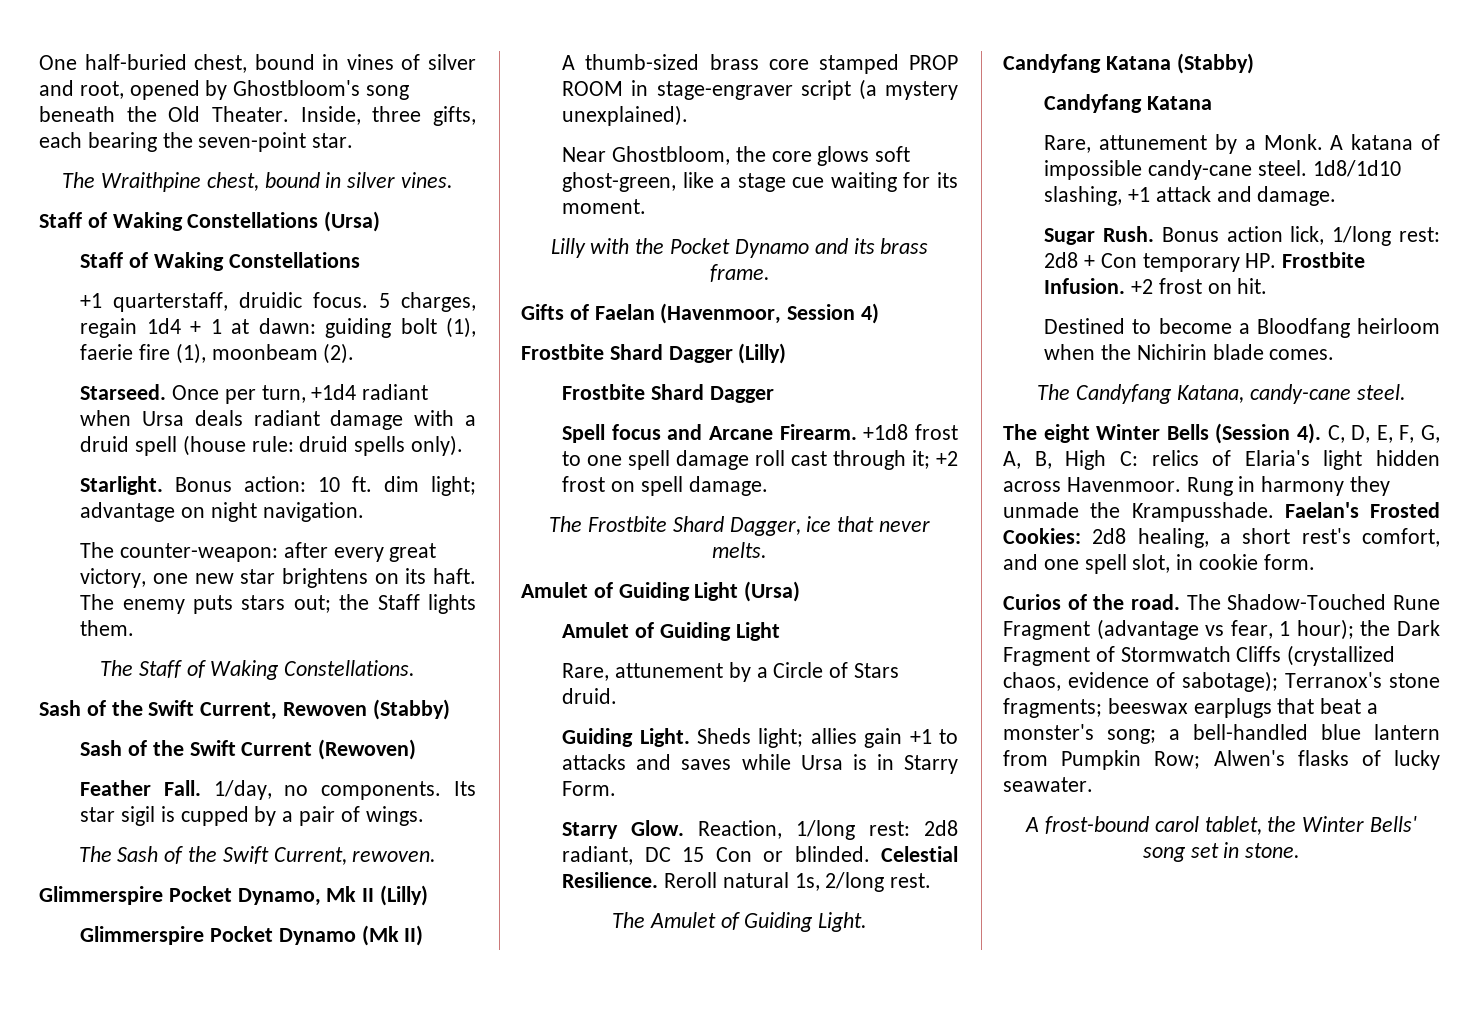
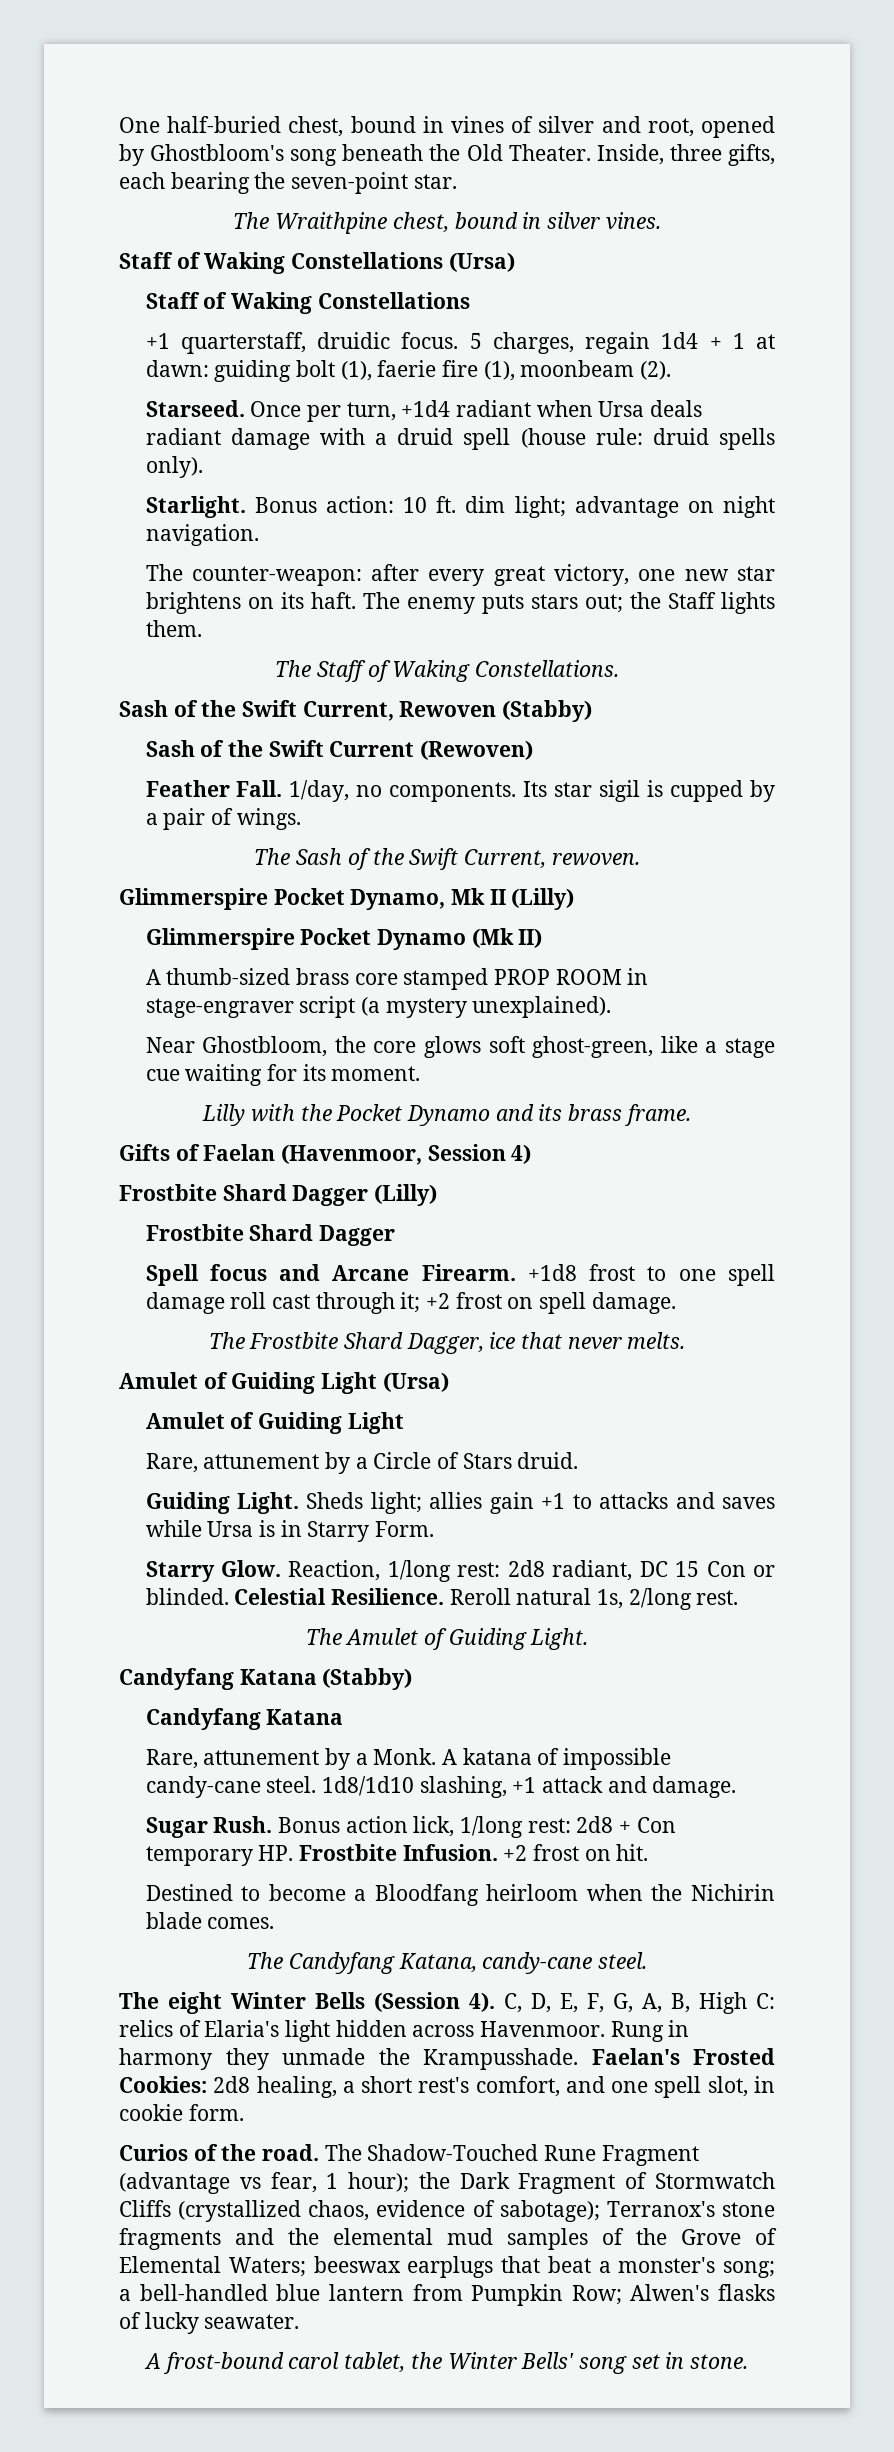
[1003,698,1102,718] fragments; -> [119,2228,777,2250] [119,2256,306,2277] fragments and the elemental mud samples of the Grove of Elemental Waters;

